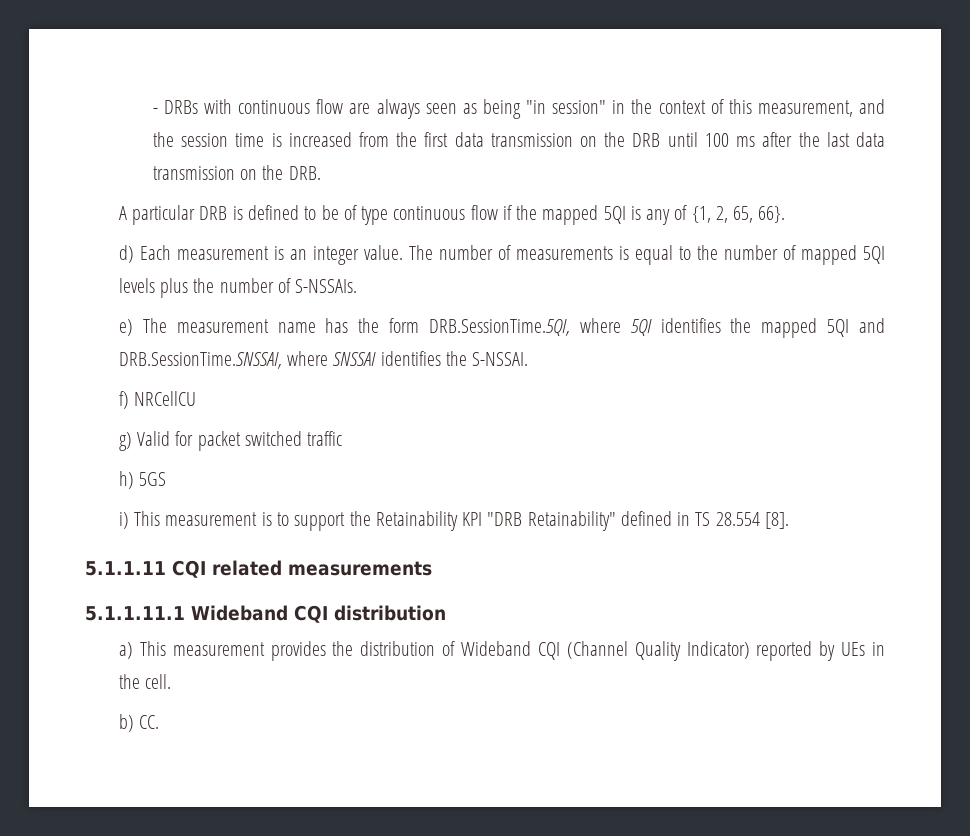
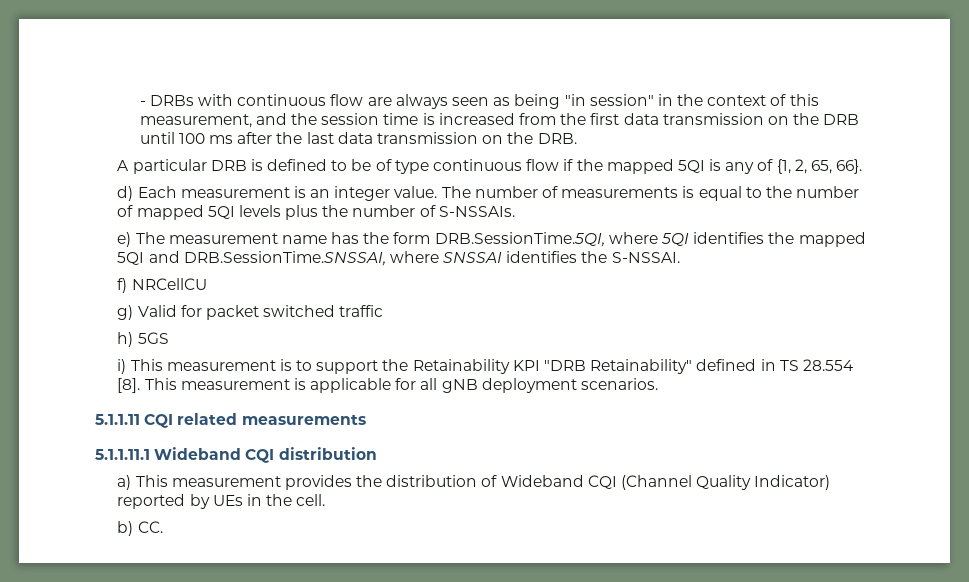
(789, 520) none -> [144,378,659,393] This measurement is applicable for all gNB deployment scenarios.

